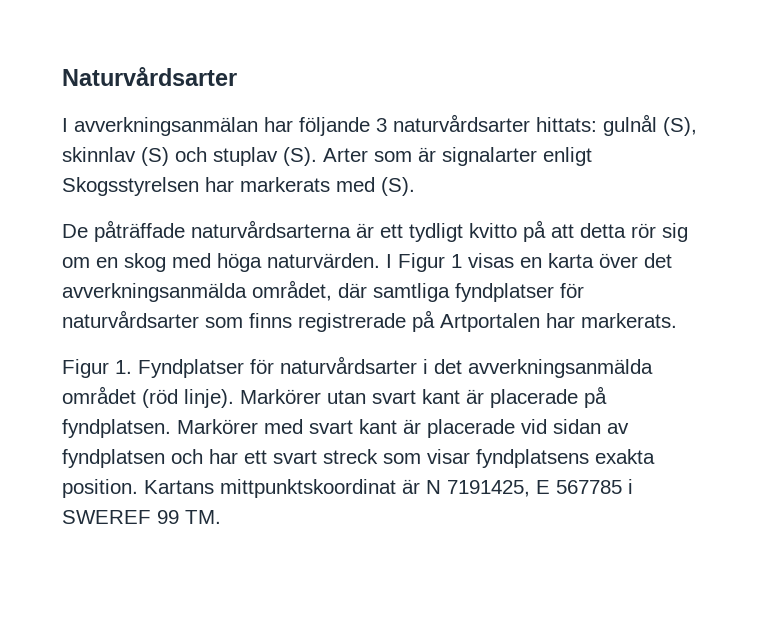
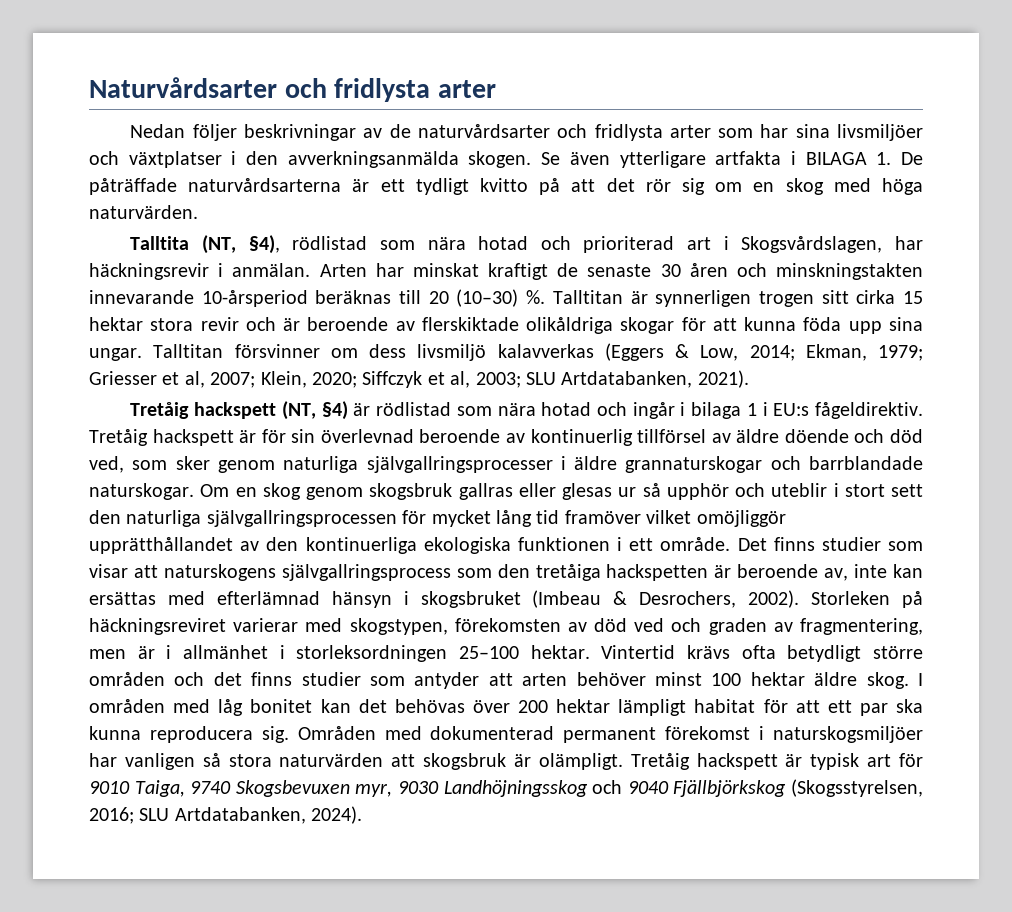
[62,114,697,136] [62,147,592,166] [62,177,415,196] // I avverkningsanmälan har följande 3 naturvårdsarter hittats: gulnål (S), skinnlav (S) och stuplav (S). Arter som är signalarter enligt Skogsstyrelsen har markerats med (S). // -> [284,78,496,102] [130,124,924,141] [89,151,892,168] och fridlysta arter // Nedan följer beskrivningar av de naturvårdsarter och fridlysta arter som har sina livsmiljöer och växtplatser i den avverkningsanmälda skogen. Se även ytterligare artfakta i BILAGA 1.
[580,223,626,238] detta -> [606,178,635,192] det
[386,253,672,272] [62,280,584,302] [62,310,677,332] [62,356,653,378] [62,386,607,408] [62,419,629,438] [62,449,655,468] [62,479,633,498] [62,510,221,524] I Figur 1 visas en karta över det avverkningsanmälda området, där samtliga fyndplatser för naturvårdsarter som finns registrerade på Artportalen har markerats. // Figur 1. Fyndplatser för naturvårdsarter i det avverkningsanmälda området (röd linje). Markörer utan svart kant är placerade på fyndplatsen. Markörer med svart kant är placerade vid sidan av fyndplatsen och har ett svart streck som visar fyndplatsens exakta position. Kartans mittpunktskoordinat är N 7191425, E 567785 i SWEREF 99 TM. -> [130,235,923,254] [89,263,923,280] [89,289,924,307] [89,317,923,334] [89,343,923,361] [89,370,749,388] [130,401,924,420] [89,429,923,446] [89,456,923,473] [89,483,923,500] [89,510,786,527] [89,537,923,554] [89,564,923,581] [89,590,923,608] [89,618,923,635] [89,645,923,662] [89,672,923,689] [89,699,923,716] [89,726,924,743] [89,753,924,770] [89,779,924,797] [89,806,363,824] // Talltita (NT, §4), rödlistad som nära hotad och prioriterad art i Skogsvårdslagen, har häckningsrevir i anmälan. Arten har minskat kraftigt de senaste 30 åren och minskningstakten innevarande 10-årsperiod beräknas till 20 (10–30) %. Talltitan är synnerligen trogen sitt cirka 15 hektar stora revir och är beroende av flerskiktade olikåldriga skogar för att kunna föda upp sina ungar. Talltitan försvinner om dess livsmiljö kalavverkas (Eggers & Low, 2014; Ekman, 1979; Griesser et al, 2007; Klein, 2020; Siffczyk et al, 2003; SLU Artdatabanken, 2021). // Tretåig hackspett (NT, §4) är rödlistad som nära hotad och ingår i bilaga 1 i EU:s fågeldirektiv. Tretåig hackspett är för sin överlevnad beroende av kontinuerlig tillförsel av äldre döende och död ved, som sker genom naturliga självgallringsprocesser i äldre grannaturskogar och barrblandade naturskogar. Om en skog genom skogsbruk gallras eller glesas ur så upphör och uteblir i stort sett den naturliga självgallringsprocessen för mycket lång tid framöver vilket omöjliggör upprätthållandet av den kontinuerliga ekologiska funktionen i ett område. Det finns studier som visar att naturskogens självgallringsprocess som den tretåiga hackspetten är beroende av, inte kan ersättas med efterlämnad hänsyn i skogsbruket (Imbeau & Desrochers, 2002). Storleken på häckningsreviret varierar med skogstypen, förekomsten av död ved och graden av fragmentering, men är i allmänhet i storleksordningen 25–100 hektar. Vintertid krävs ofta betydligt större områden och det finns studier som antyder att arten behöver minst 100 hektar äldre skog. I områden med låg bonitet kan det behövas över 200 hektar lämpligt habitat för att ett par ska kunna reproducera sig. Områden med dokumenterad permanent förekomst i naturskogsmiljöer har vanligen så stora naturvärden att skogsbruk är olämpligt. Tretåig hackspett är typisk art för 9010 Taiga, 9740 Skogsbevuxen myr, 9030 Landhöjningsskog och 9040 Fjällbjörkskog (Skogsstyrelsen, 2016; SLU Artdatabanken, 2024).

